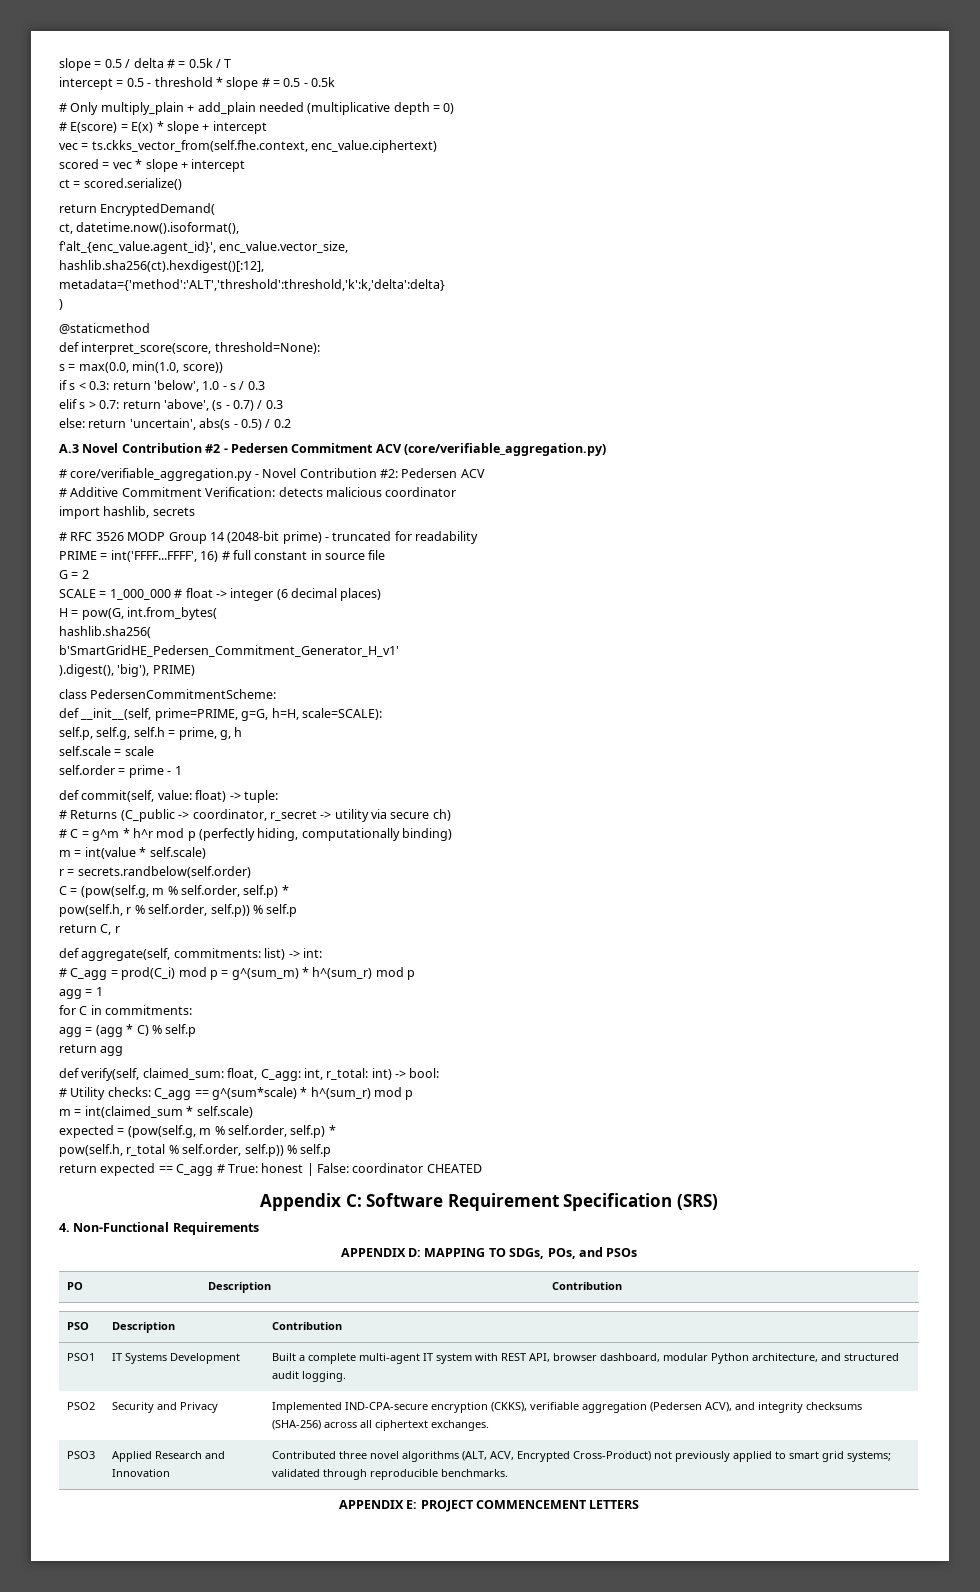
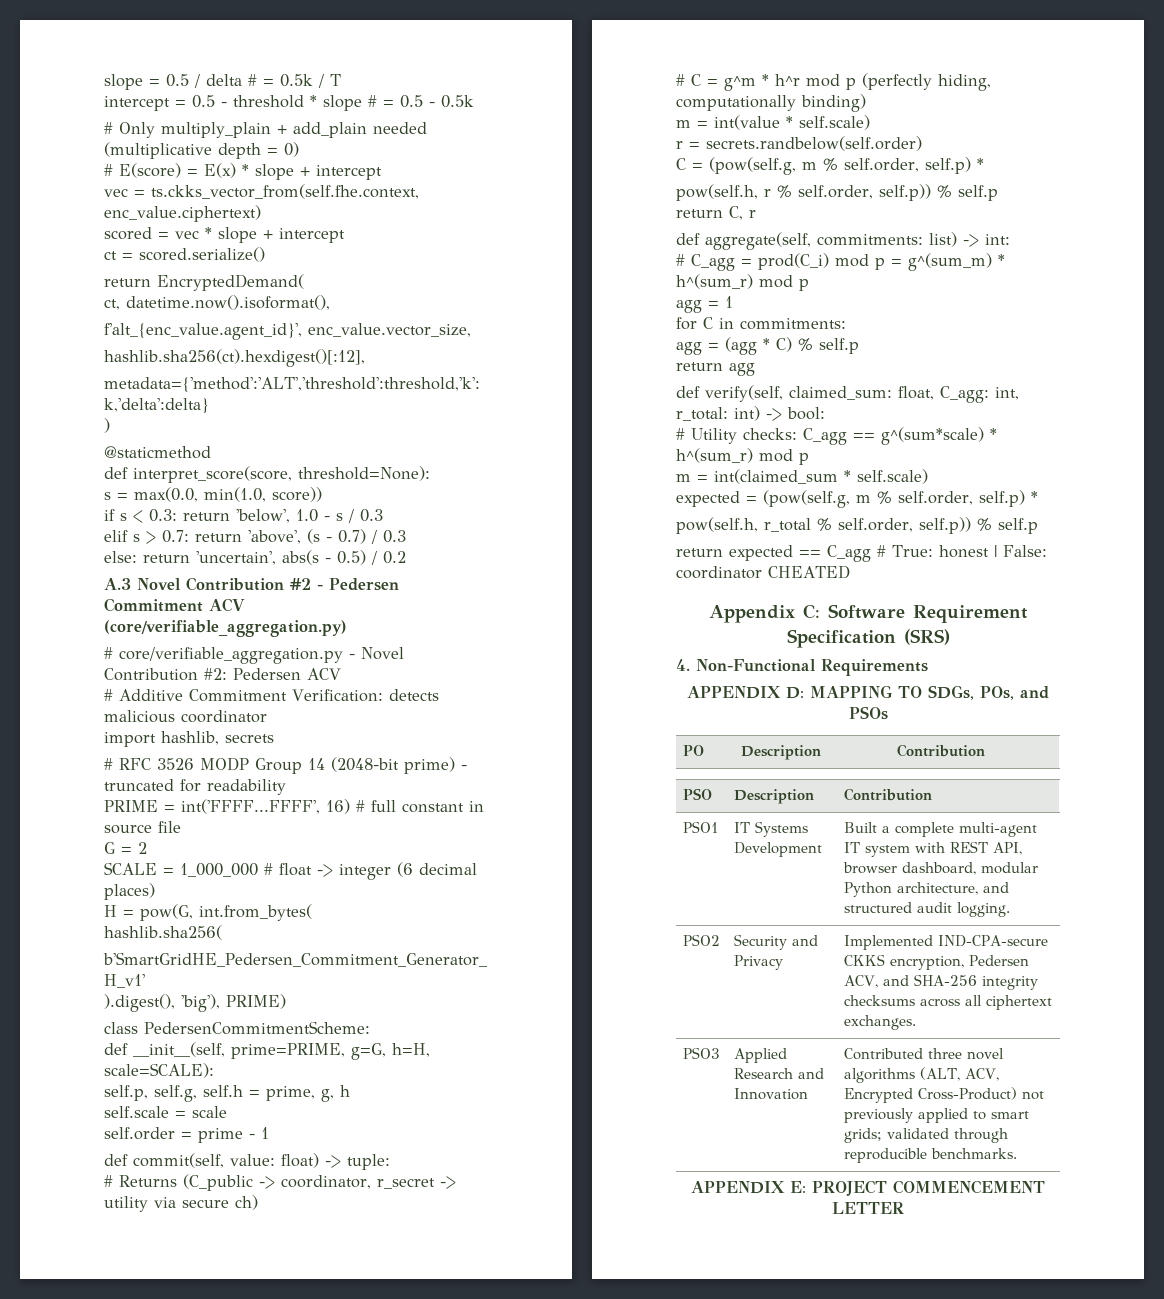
[431,1402,756,1413] encryption (CKKS), verifiable aggregation (Pedersen ACV), and -> [843,954,1029,970] [843,974,977,988] CKKS encryption, Pedersen ACV, and SHA-256
[272,1420,322,1430] (SHA-256) -> (915, 1000) none
[822,1451,892,1462] grid systems; -> [843,1128,882,1143] grids;
[589,1500,640,1509] LETTERS -> [832,1202,904,1214] LETTER

